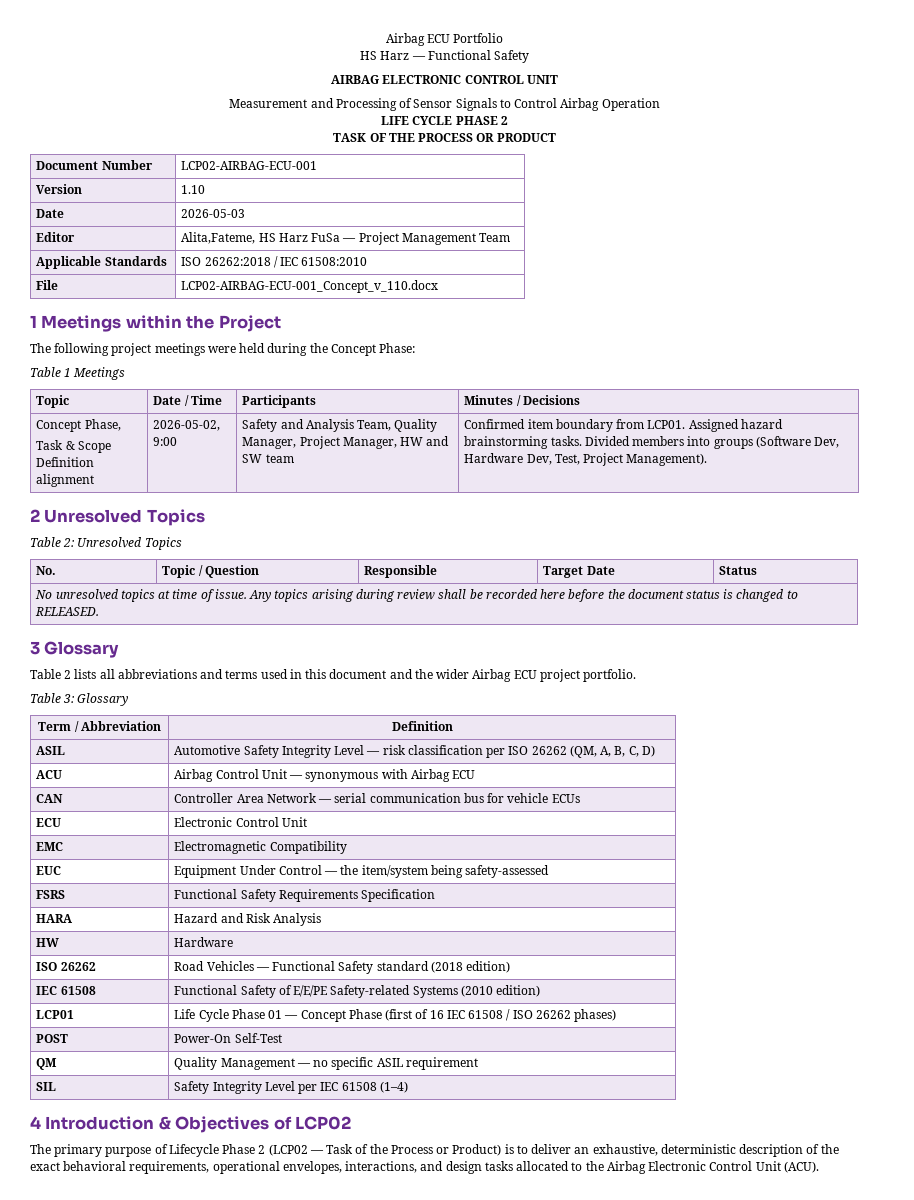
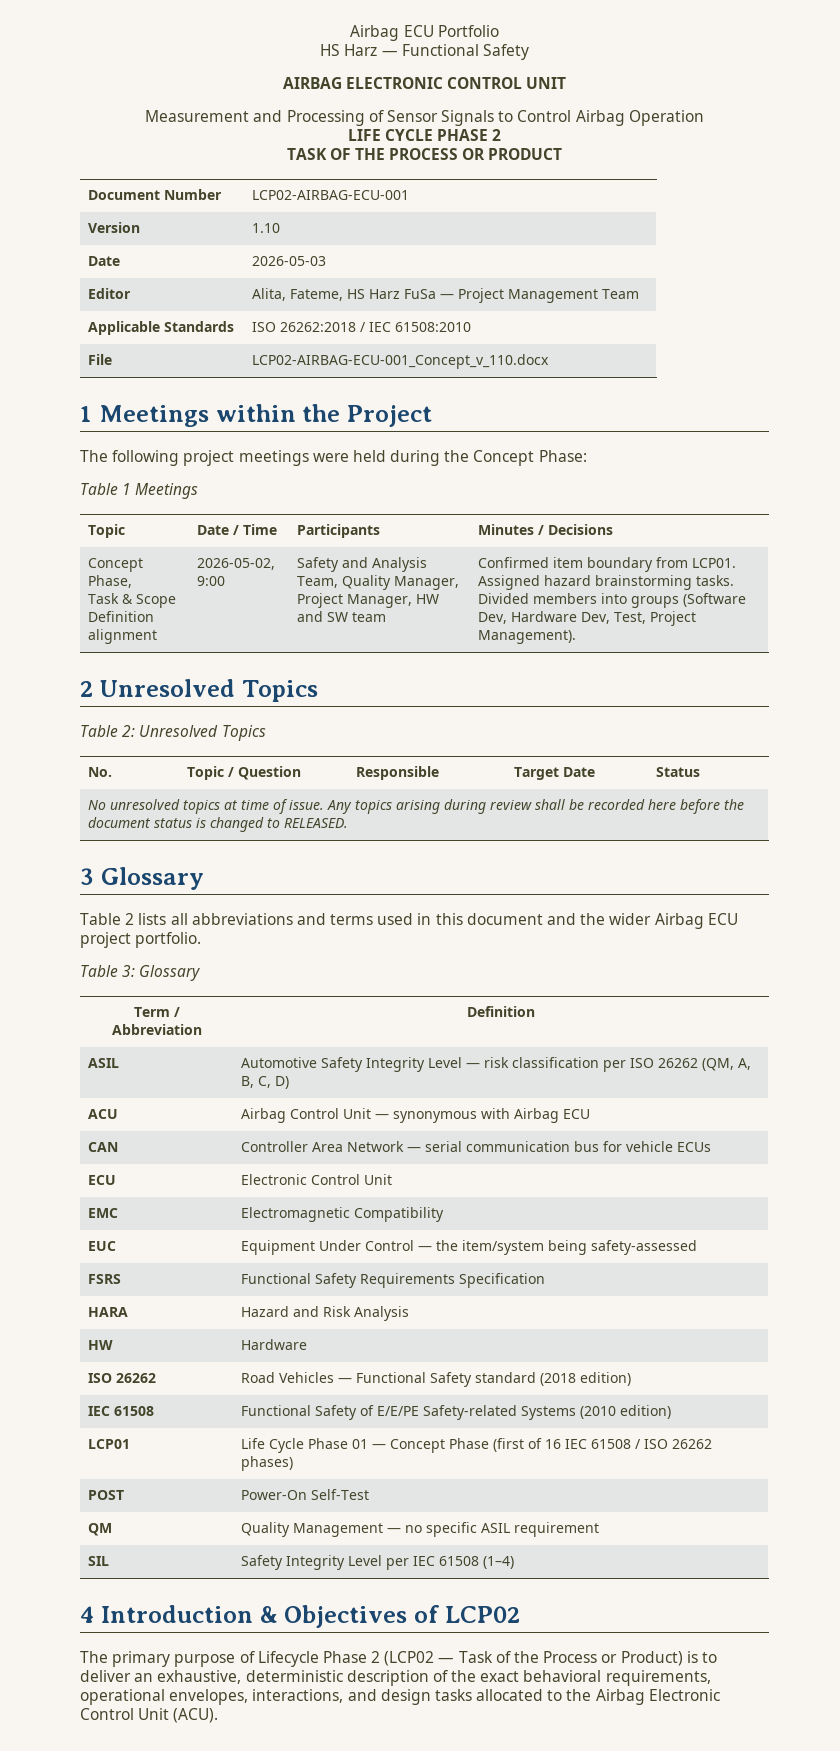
[181,232,256,244] Alita,Fateme, -> [252,288,344,301] Alita, Fateme,

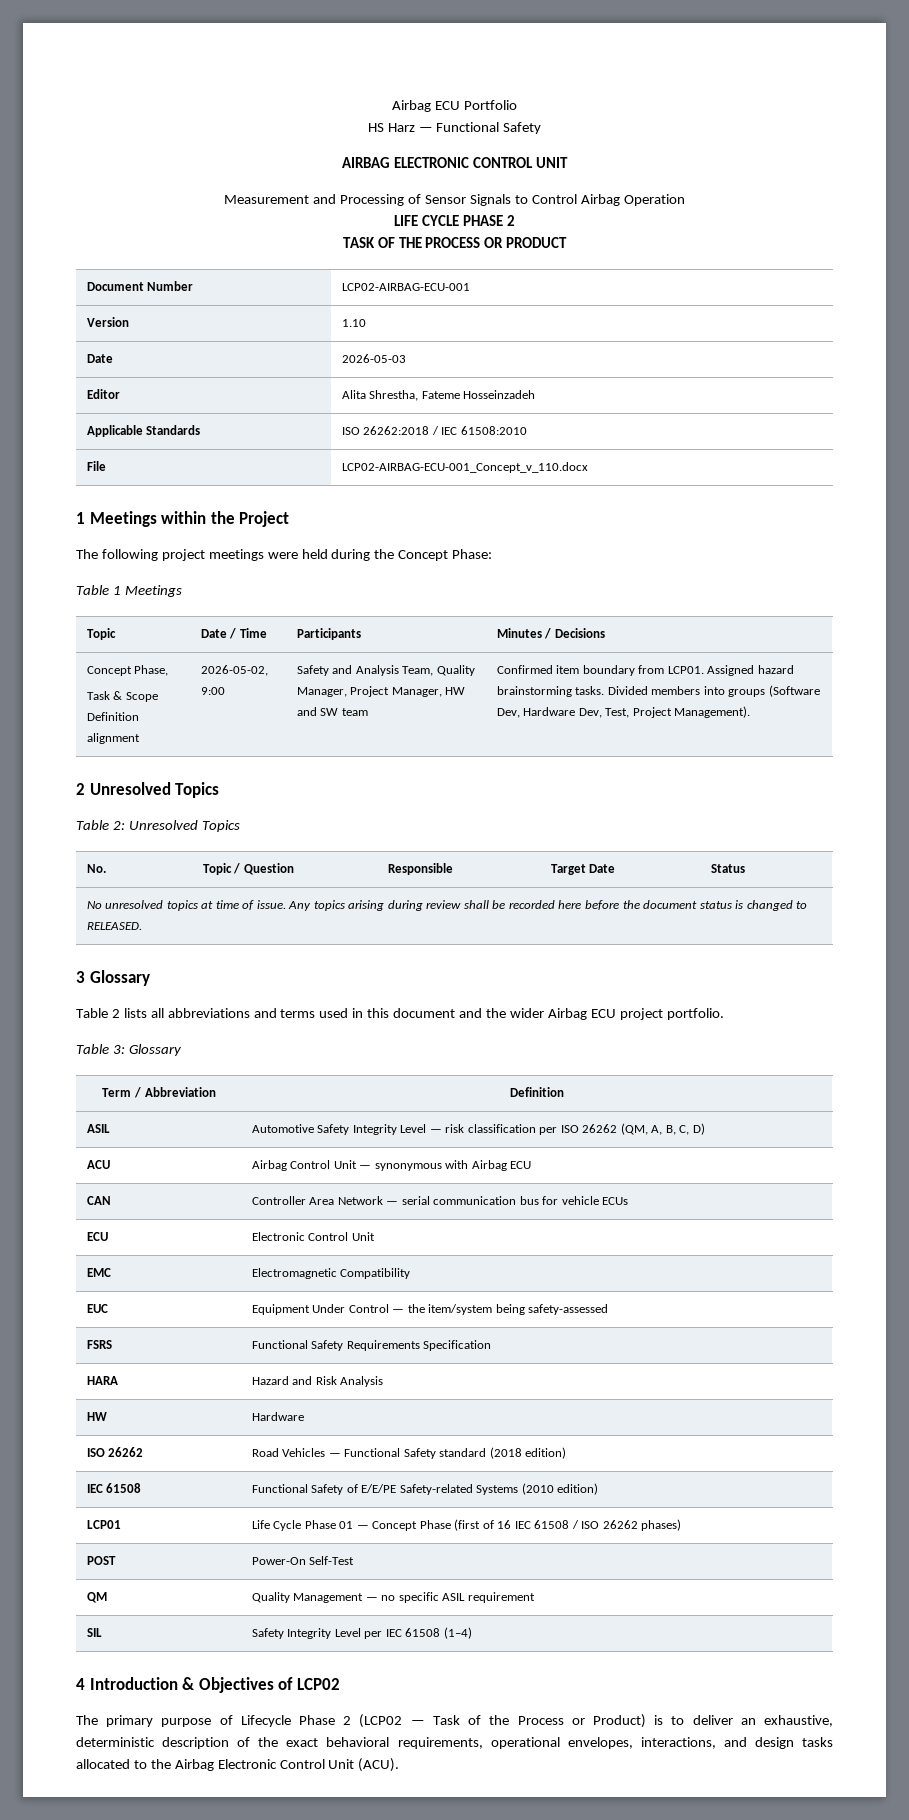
[252,288,640,303] Alita, Fateme, HS Harz FuSa — Project Management Team -> [341,390,536,401] Alita Shrestha, Fateme Hosseinzadeh

